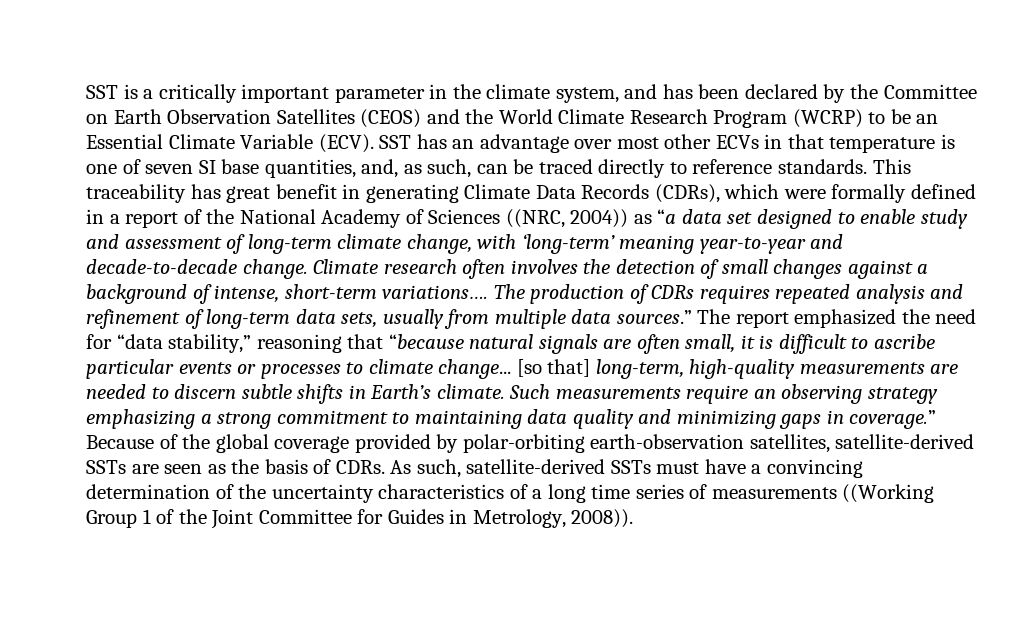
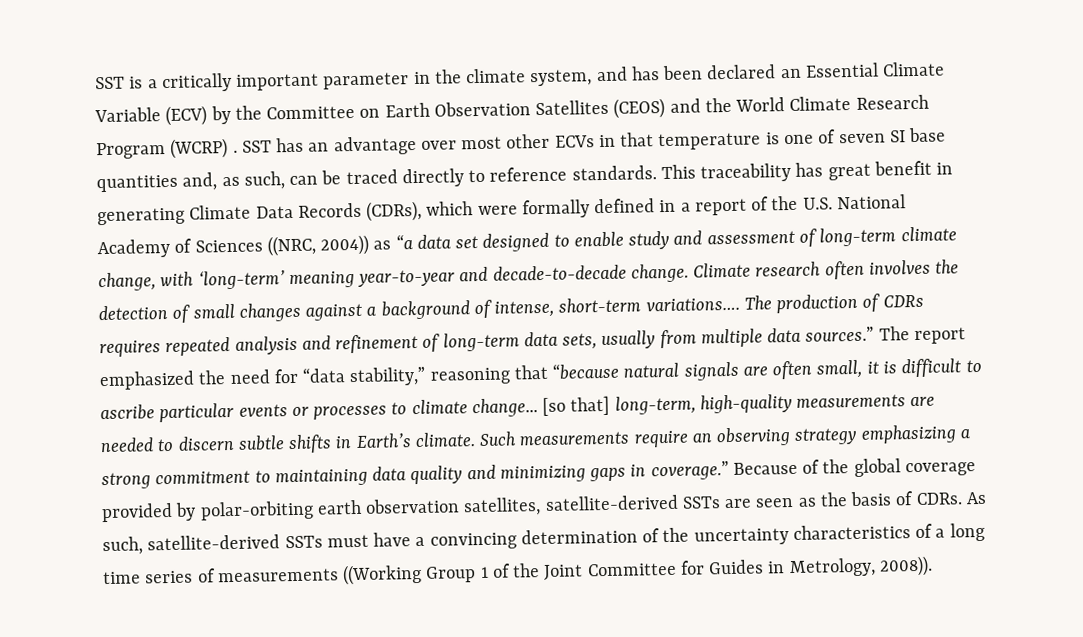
(818, 91) none -> [780,61,946,79] [94,105,208,127] an Essential Climate Variable (ECV)
[868,109,939,124] [86,134,374,153] to be an Essential Climate Variable (ECV). -> [232,149,238,153] .
[264,159,356,178] quantities, -> [96,174,178,193] quantities
(235, 216) none -> [802,197,833,210] U.S.
[590,434,745,449] earth-observation -> [316,498,461,515] earth observation

